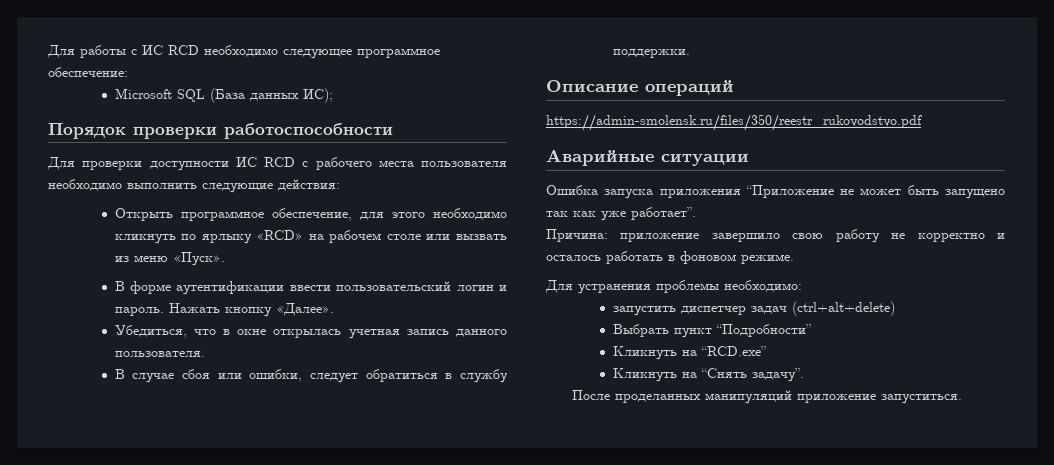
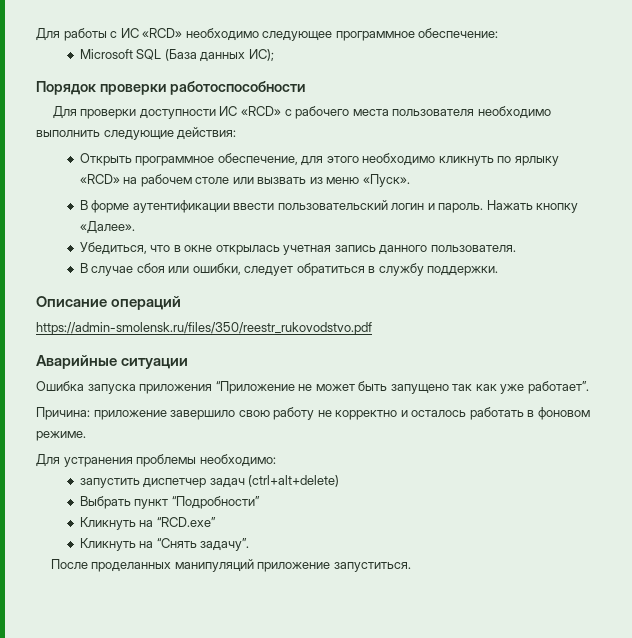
[168,45,199,55] RCD -> [142,28,183,38] «RCD»
[264,157,295,167] RCD -> [240,106,281,116] «RCD»

